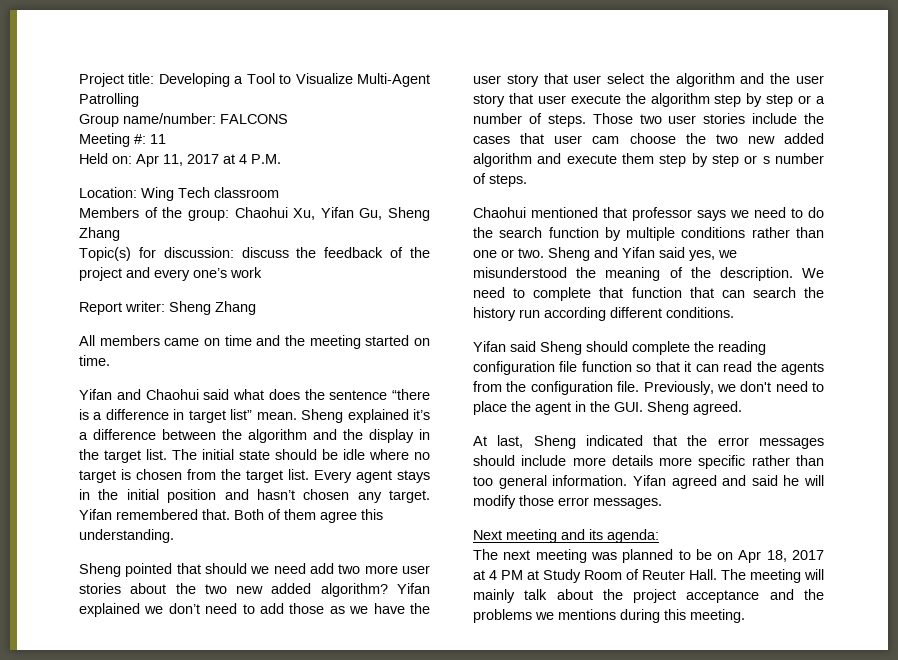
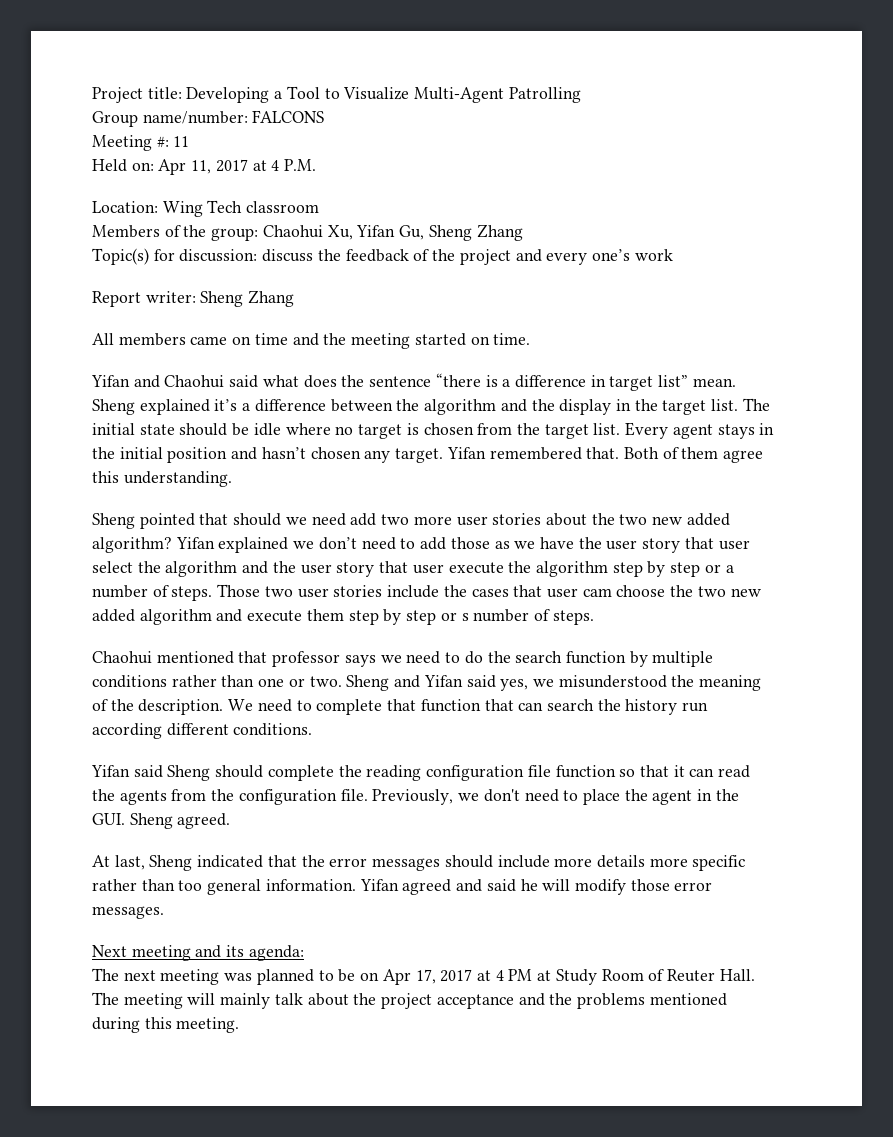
[766,550,787,562] 18, -> [415,969,436,984] 17,
[535,609,616,620] we mentions -> [649,993,727,1006] mentioned

